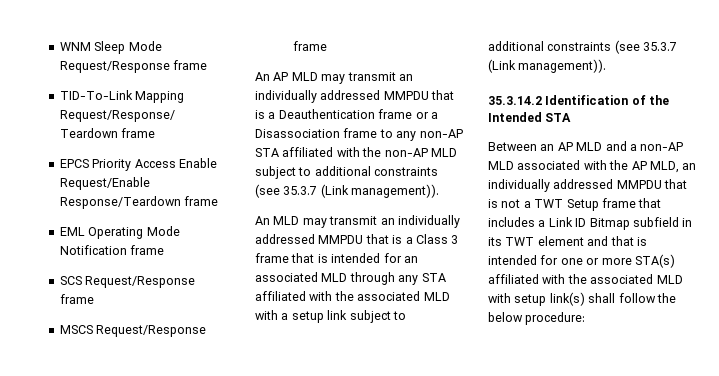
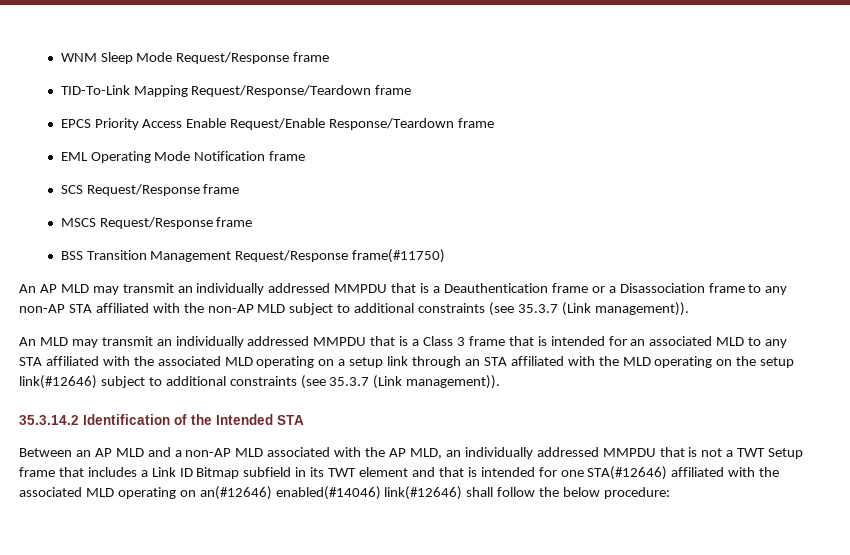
(327, 46) none -> [60,249,446,263] // BSS Transition Management Request/Response frame(#11750)
[349,272,395,285] through -> [748,337,762,346] to
[255,310,278,320] with -> [256,356,335,368] operating on
(348, 315) none -> [412,356,795,368] [19,375,97,389] through an STA affiliated with the MLD operating on the setup link(#12646)
[586,254,675,268] [488,274,683,284] [488,292,585,306] or more STA(s) affiliated with the associated MLD with setup link(s) -> [587,466,780,480] [19,486,463,500] STA(#12646) affiliated with the associated MLD operating on an(#12646) enabled(#14046) link(#12646)

